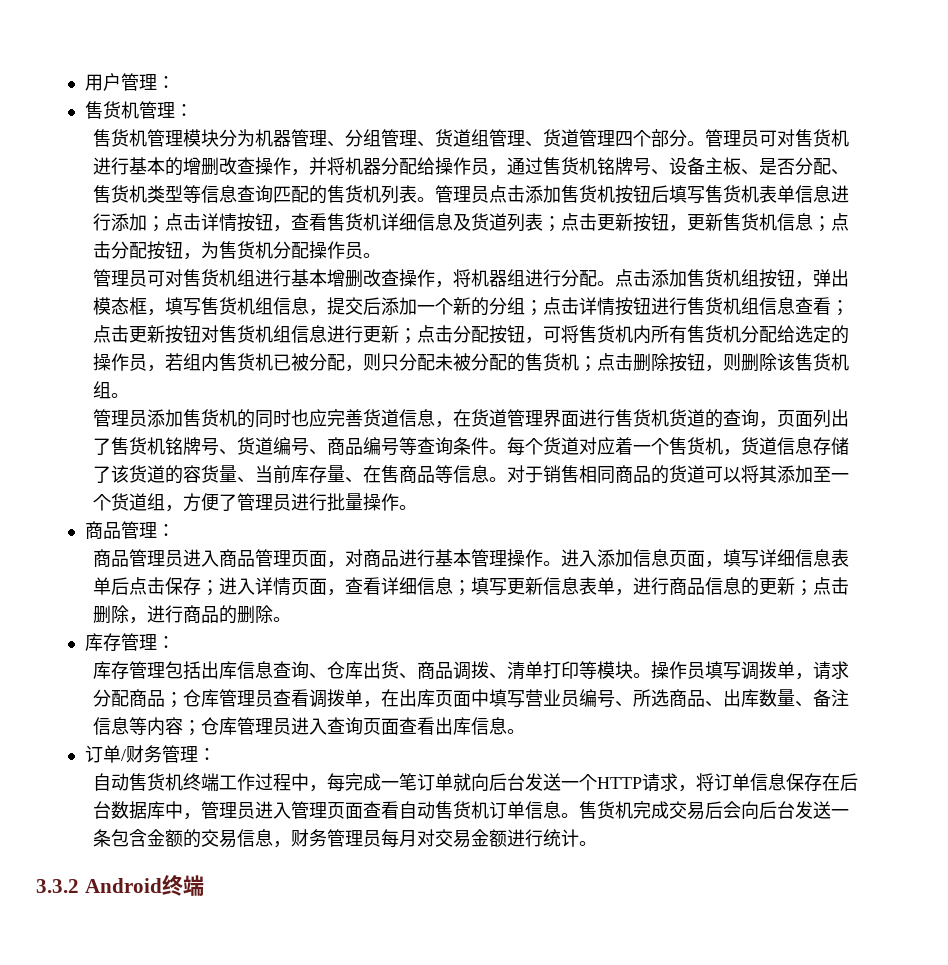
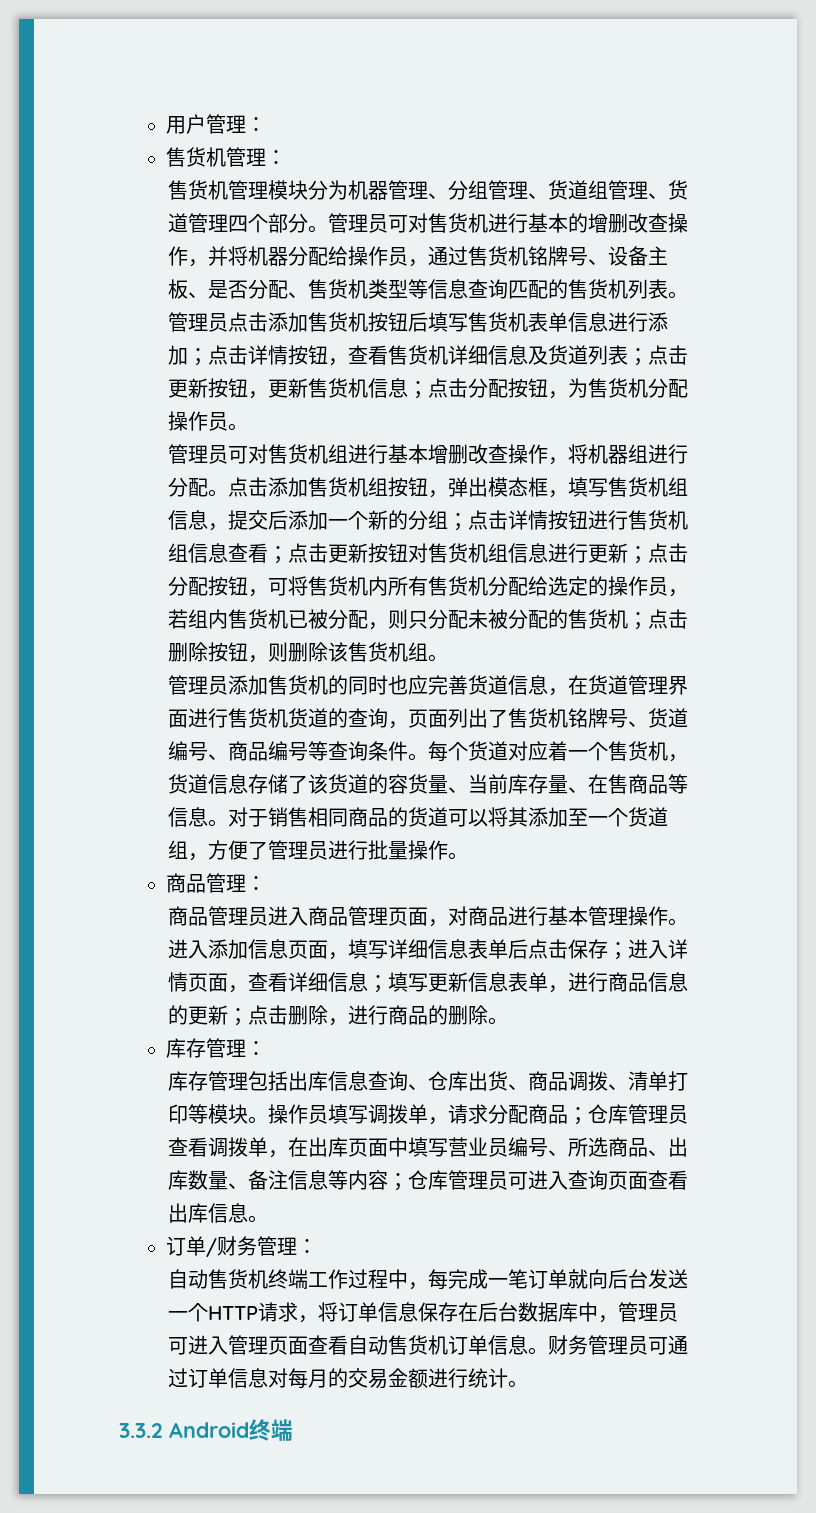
(292, 726) none -> [508,1172,529,1190] 可
(256, 810) none -> [168,1337,189,1355] 可
[579,801,850,820] [93,829,436,848] 售货机完成交易后会向后台发送一条包含金额的交易信息，财务管理员每月对 -> [548,1335,689,1355] [168,1368,349,1389] 财务管理员可通过订单信息对每月的

